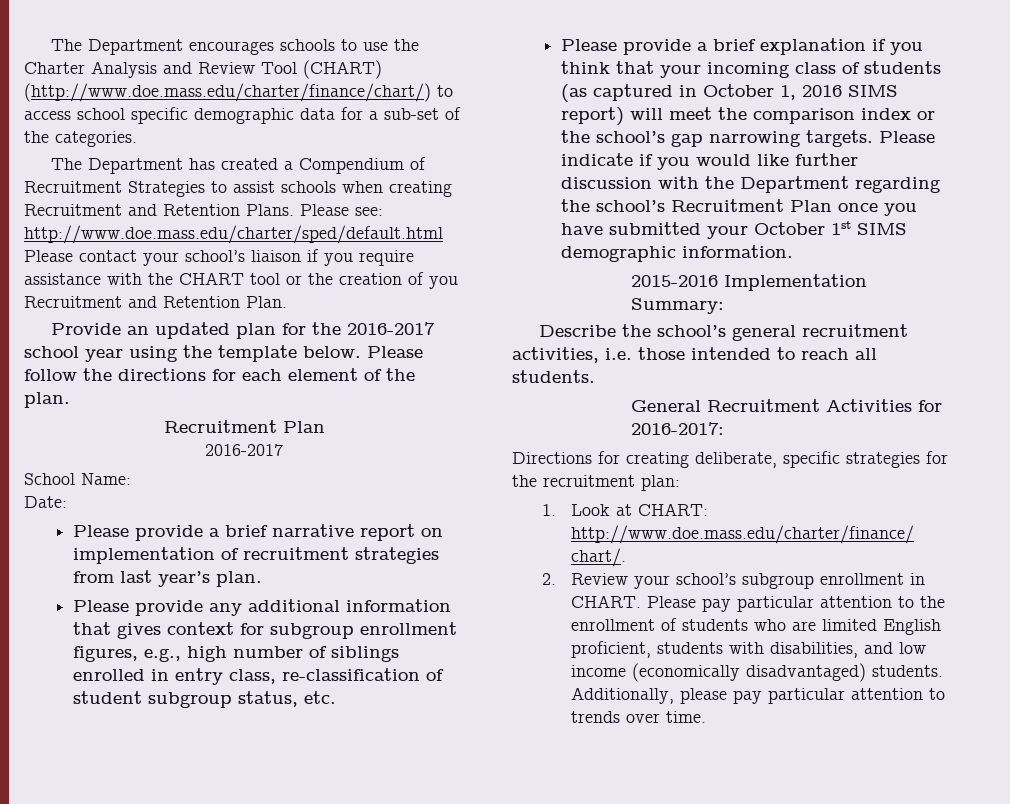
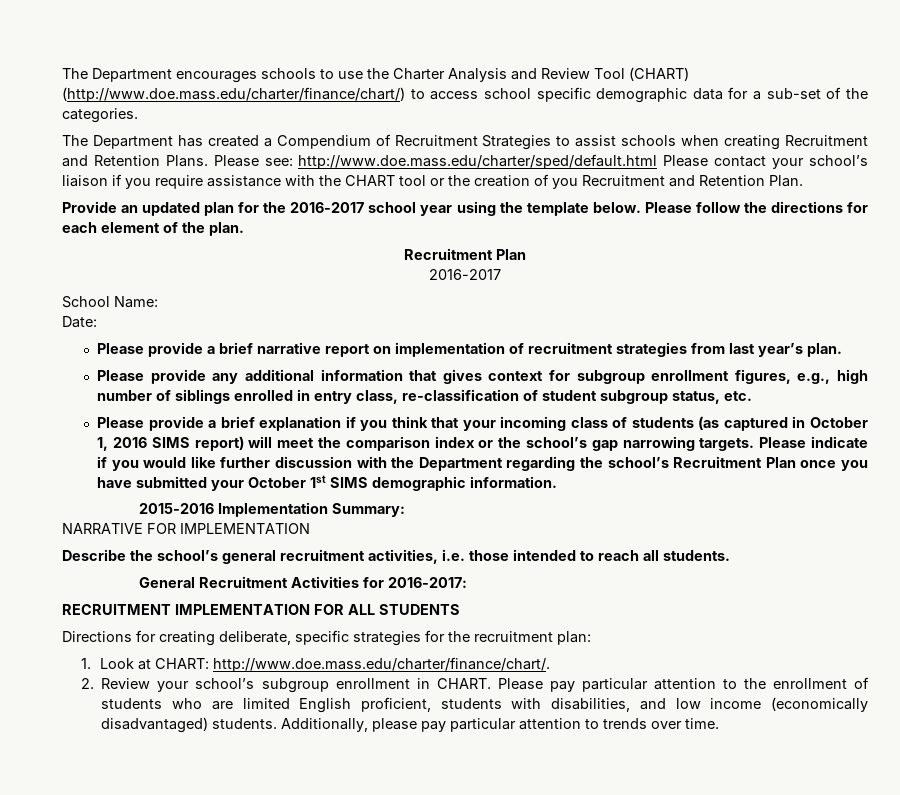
(724, 306) none -> [62,523,310,534] // NARRATIVE FOR IMPLEMENTATION
(724, 428) none -> [62,604,460,615] // RECRUITMENT IMPLEMENTATION FOR ALL STUDENTS

